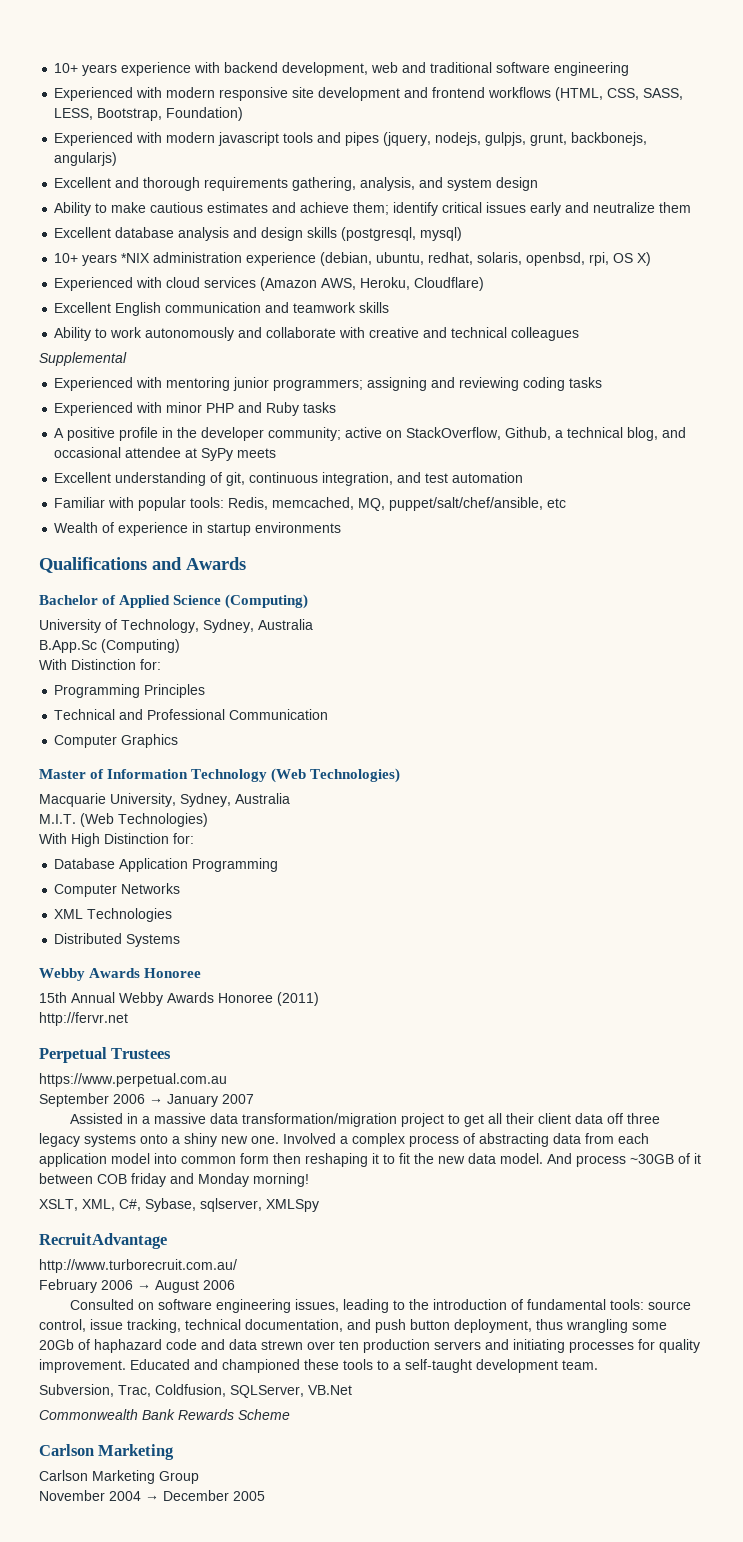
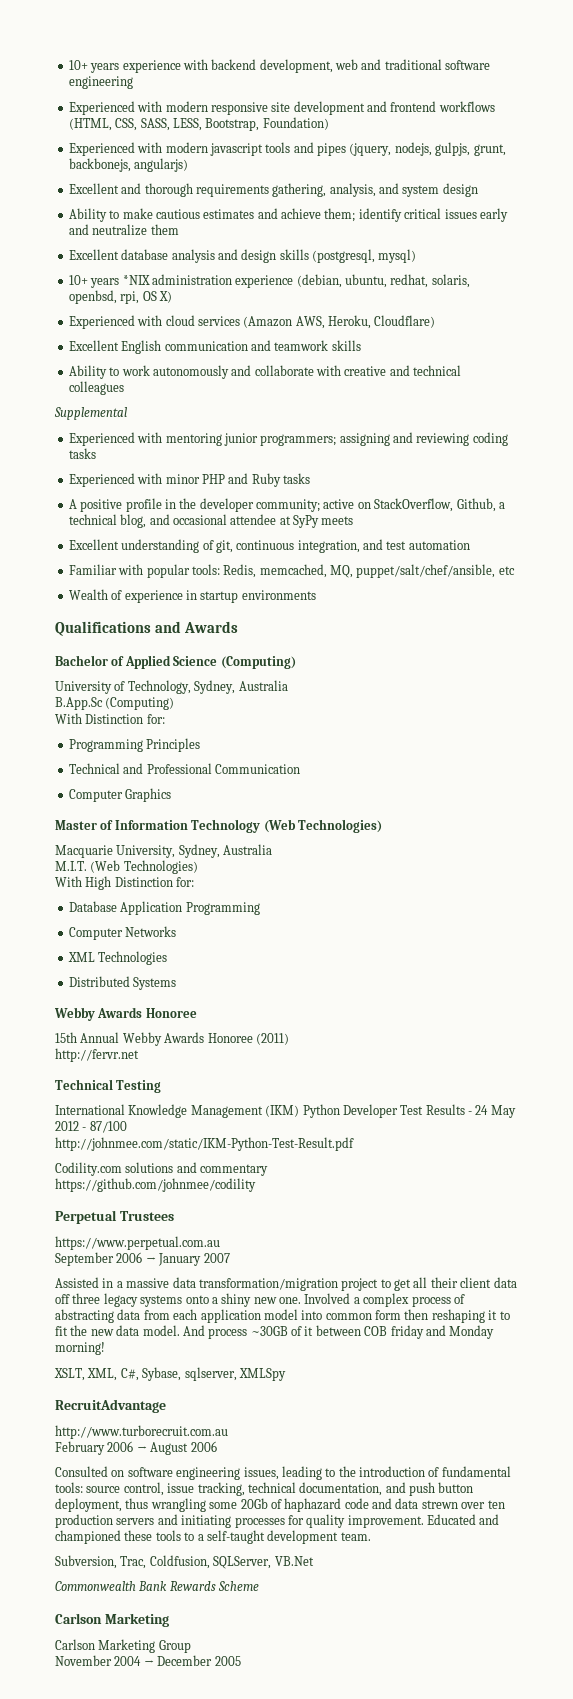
(128, 1019) none -> [55,1079,162,1093] [55,1104,516,1118] [55,1121,127,1133] [55,1137,354,1151] [55,1162,269,1176] [55,1178,256,1192] // Technical Testing // International Knowledge Management (IKM) Python Developer Test Results - 24 May 2012 - 87/100 // http://johnmee.com/static/IKM-Python-Test-Result.pdf // Codility.com solutions and commentary // https://github.com/johnmee/codility
[39,1259,237,1273] http://www.turborecruit.com.au/ -> [55,1425,228,1439] http://www.turborecruit.com.au

